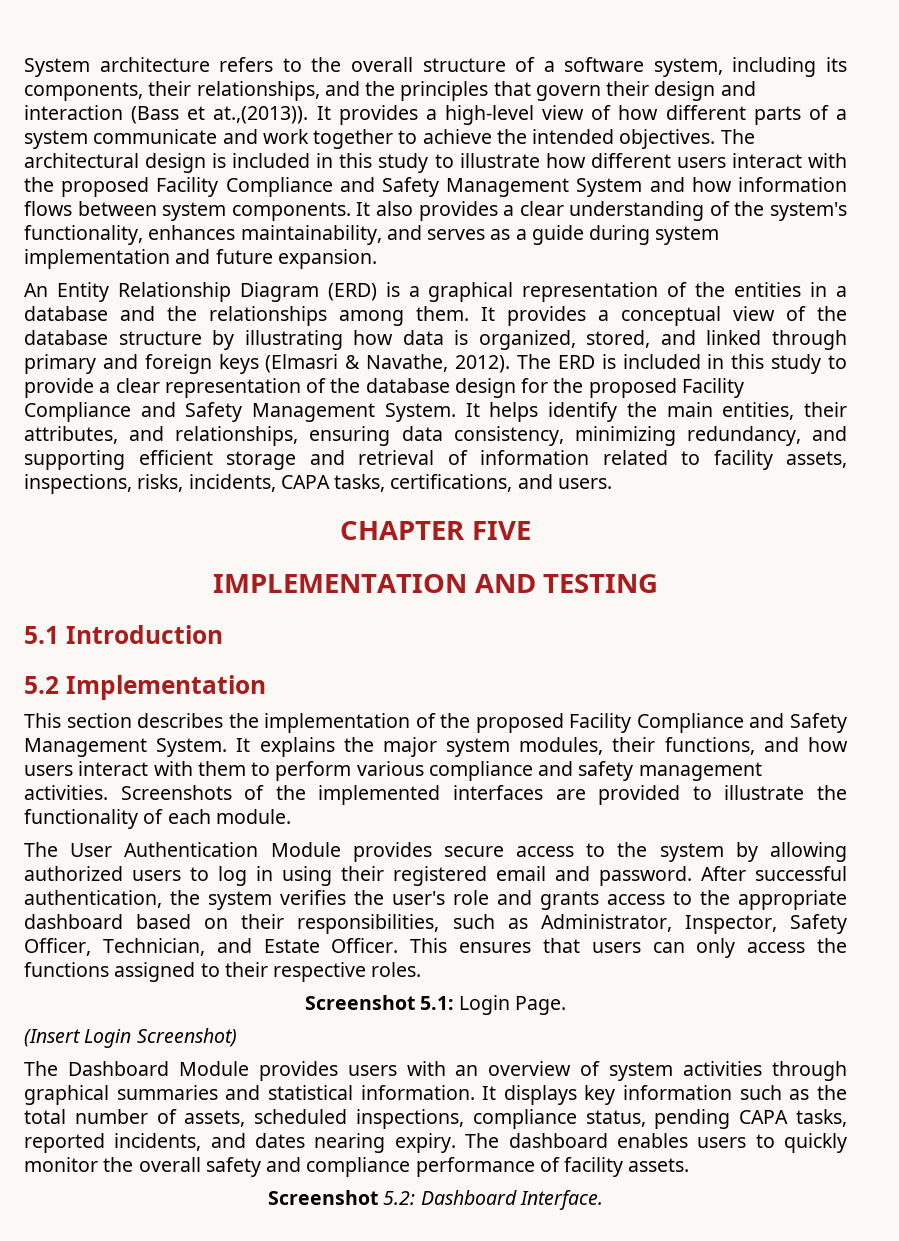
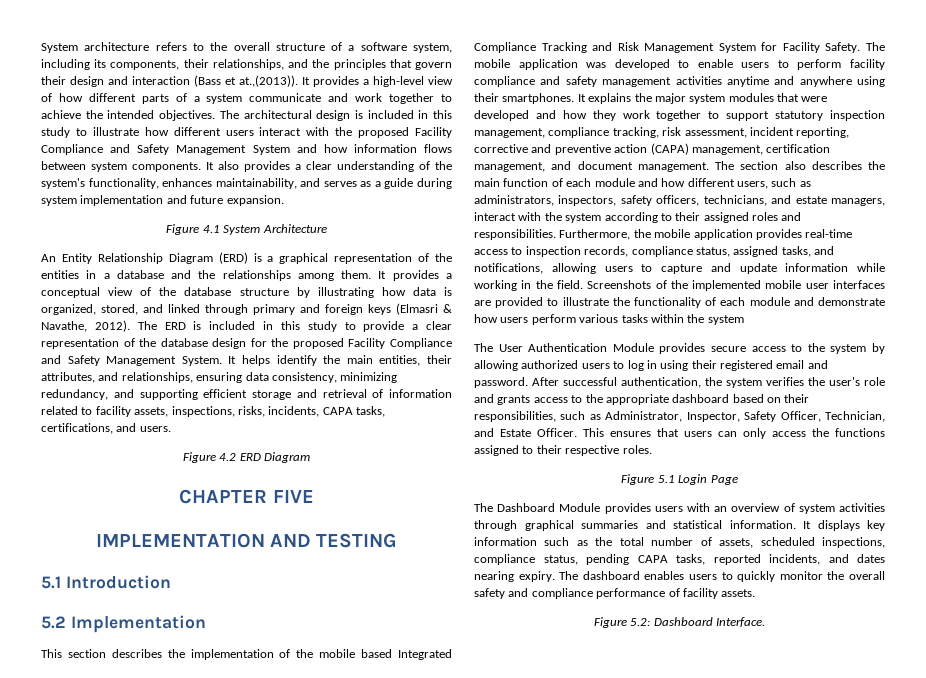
(377, 259) none -> [166,224,327,235] // Figure 4.1 System Architecture
(612, 483) none -> [182,452,311,463] // Figure 4.2 ERD Diagram
[475,713,847,733] [24,738,228,757] proposed Facility Compliance and Safety Management System. -> [319,649,453,660] [474,42,885,53] [474,59,885,70] [474,76,885,87] [474,93,575,104] mobile based Integrated Compliance Tracking and Risk Management System for Facility Safety. The mobile application was developed to enable users to perform facility compliance and safety management activities anytime and anywhere using their smartphones.
[519,737,848,755] [24,761,762,781] [24,785,108,800] modules, their functions, and how users interact with them to perform various compliance and safety management activities. -> [728,93,828,102] [474,110,885,121] [474,127,850,138] [474,143,831,155] [474,161,885,172] [474,178,811,189] [474,195,885,206] [474,212,802,223] [474,229,853,240] [474,246,834,257] [474,263,885,274] [474,280,583,291] modules that were developed and how they work together to support statutory inspection management, compliance tracking, risk assessment, incident reporting, corrective and preventive action (CAPA) management, certification management, and document management. The section also describes the main function of each module and how different users, such as administrators, inspectors, safety officers, technicians, and estate managers, interact with the system according to their assigned roles and responsibilities. Furthermore, the mobile application provides real-time access to inspection records, compliance status, assigned tasks, and notifications, allowing users to capture and update information while working in the field.
(441, 795) none -> [765,280,829,289] mobile user
[215,809,291,824] module. -> [749,297,885,306] [474,314,744,325] module and demonstrate how users perform various tasks within the system
[304,995,567,1015] [24,1028,237,1048] Screenshot 5.1: Login Page. // (Insert Login Screenshot) -> [621,474,738,485] Figure 5.1 Login Page
[268,1190,379,1205] Screenshot -> [593,617,627,628] Figure

